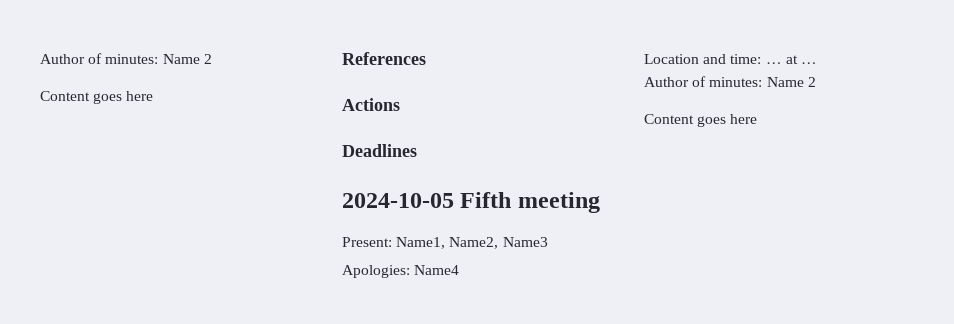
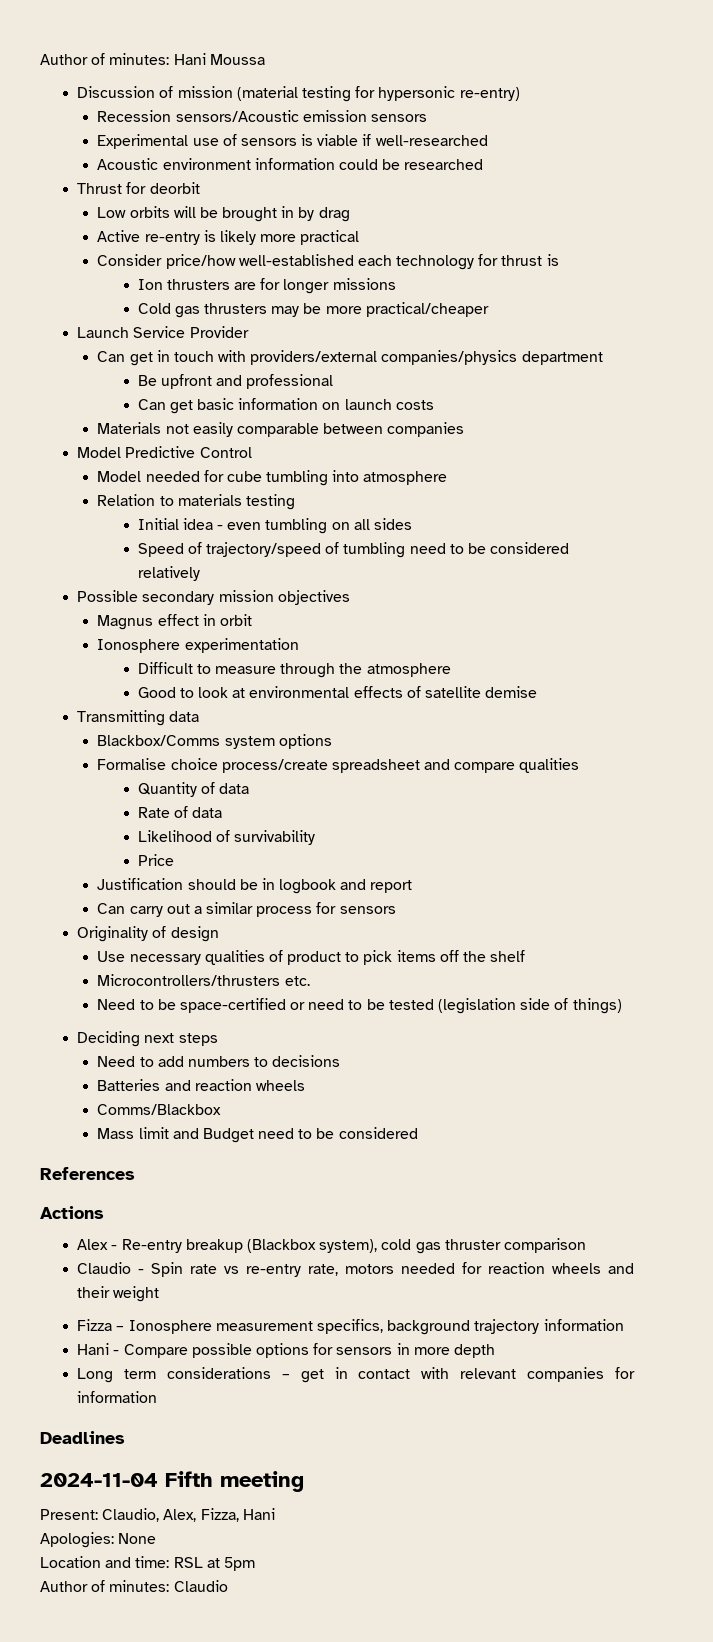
[40,53,212,64] [40,91,154,104] [342,52,426,65] [342,98,400,111] Author of minutes: Name 2 // Content goes here // References // Actions -> [40,53,265,65] [77,86,520,102] [97,110,427,122] [97,134,488,149] [97,158,484,170] [77,182,200,194] [97,206,350,222] [97,230,360,245] [97,254,559,270] [137,278,396,294] [137,302,489,318] [77,326,249,338] [97,350,603,366] [137,374,334,389] [137,398,434,414] [97,422,465,437] [77,446,252,458] [97,470,448,486] [97,494,295,510] [137,518,412,534] [137,542,570,558] [137,566,200,581] [77,590,350,605] [97,614,252,630] [97,638,299,653] [137,662,451,678] [137,686,538,698] [77,710,200,726] [97,734,332,749] [97,758,580,773] [137,782,250,797] [137,806,223,818] [137,830,316,845] [137,854,174,866] [97,878,413,894] [97,902,396,917] [77,926,219,942] [97,950,526,965] [97,974,310,986] [97,998,622,1014] [77,1031,218,1047] [97,1055,341,1067] [97,1079,305,1091] [97,1104,222,1115] [97,1127,418,1143] [40,1167,135,1180] [40,1206,104,1219] [77,1238,586,1254] [77,1262,634,1277] [77,1286,160,1302] [77,1319,624,1335] [77,1343,495,1358] [77,1367,635,1383] [77,1391,158,1403] Author of minutes: Hani Moussa // Discussion of mission (material testing for hypersonic re-entry) // Recession sensors/Acoustic emission sensors // Experimental use of sensors is viable if well-researched // Acoustic environment information could be researched // Thrust for deorbit // Low orbits will be brought in by drag // Active re-entry is likely more practical // Consider price/how well-established each technology for thrust is // Ion thrusters are for longer missions // Cold gas thrusters may be more practical/cheaper // Launch Service Provider // Can get in touch with providers/external companies/physics department // Be upfront and professional // Can get basic information on launch costs // Materials not easily comparable between companies // Model Predictive Control // Model needed for cube tumbling into atmosphere // Relation to materials testing // Initial idea - even tumbling on all sides // Speed of trajectory/speed of tumbling need to be considered relatively // Possible secondary mission objectives // Magnus effect in orbit // Ionosphere experimentation // Difficult to measure through the atmosphere // Good to look at environmental effects of satellite demise // Transmitting data // Blackbox/Comms system options // Formalise choice process/create spreadsheet and compare qualities // Quantity of data // Rate of data // Likelihood of survivability // Price // Justification should be in logbook and report // Can carry out a similar process for sensors // Originality of design // Use necessary qualities of product to pick items off the shelf // Microcontrollers/thrusters etc. // Need to be space-certified or need to be tested (legislation side of things) // Deciding next steps // Need to add numbers to decisions // Batteries and reaction wheels // Comms/Blackbox // Mass limit and Budget need to be considered // References // Actions // Alex - Re-entry breakup (Blackbox system), cold gas thruster comparison // Claudio - Spin rate vs re-entry rate, motors needed for reaction wheels and their weight // Fizza – Ionosphere measurement specifics, background trajectory information // Hani - Compare possible options for sensors in more depth // Long term considerations – get in contact with relevant companies for information
[342,193,454,208] 2024-10-05 -> [40,1473,158,1487] 2024-11-04
[396,237,548,249] [342,265,460,278] Name1, Name2, Name3 // Apologies: Name4 -> [102,1508,275,1522] [40,1532,157,1548] Claudio, Alex, Fizza, Hani // Apologies: None
[765,55,817,64] [644,76,816,87] [644,114,758,127] … at … // Author of minutes: Name 2 // Content goes here -> [173,1557,255,1571] [40,1580,228,1592] RSL at 5pm // Author of minutes: Claudio

